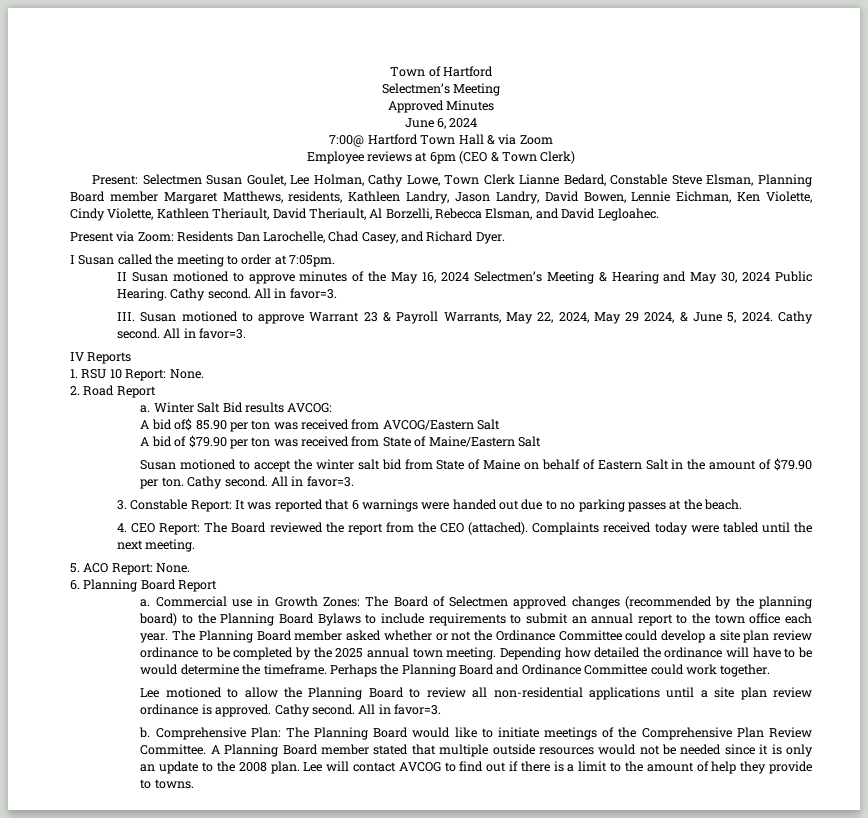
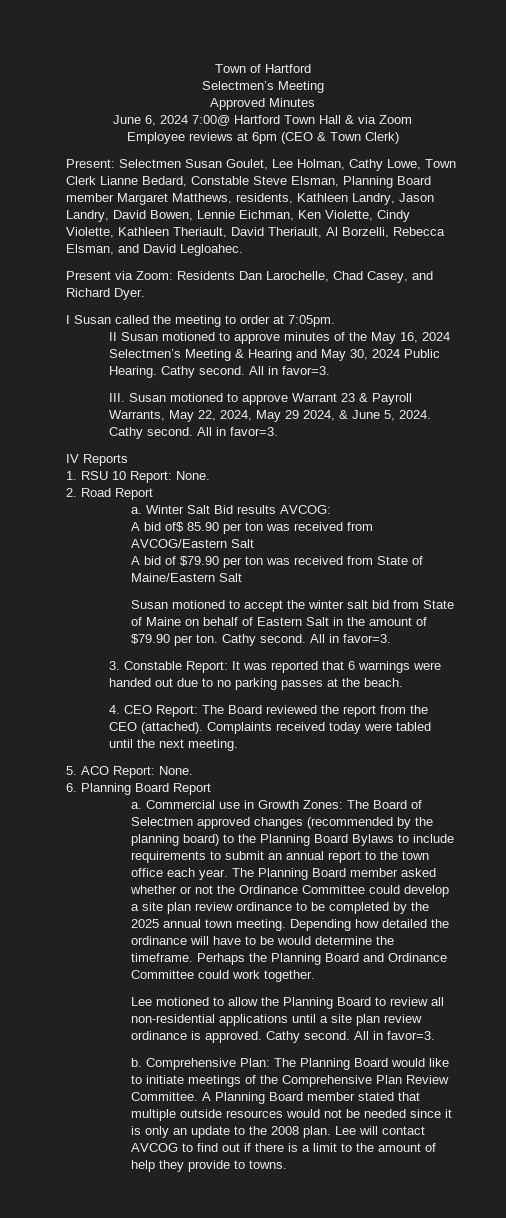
(478, 123) // -> (188, 119) none

